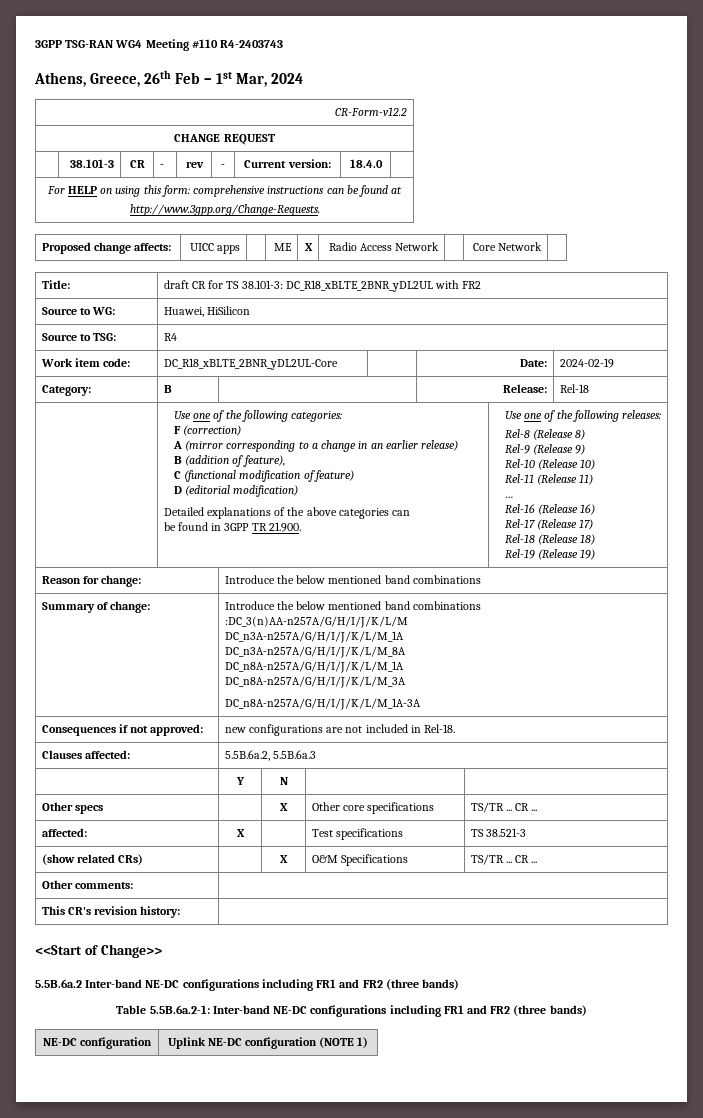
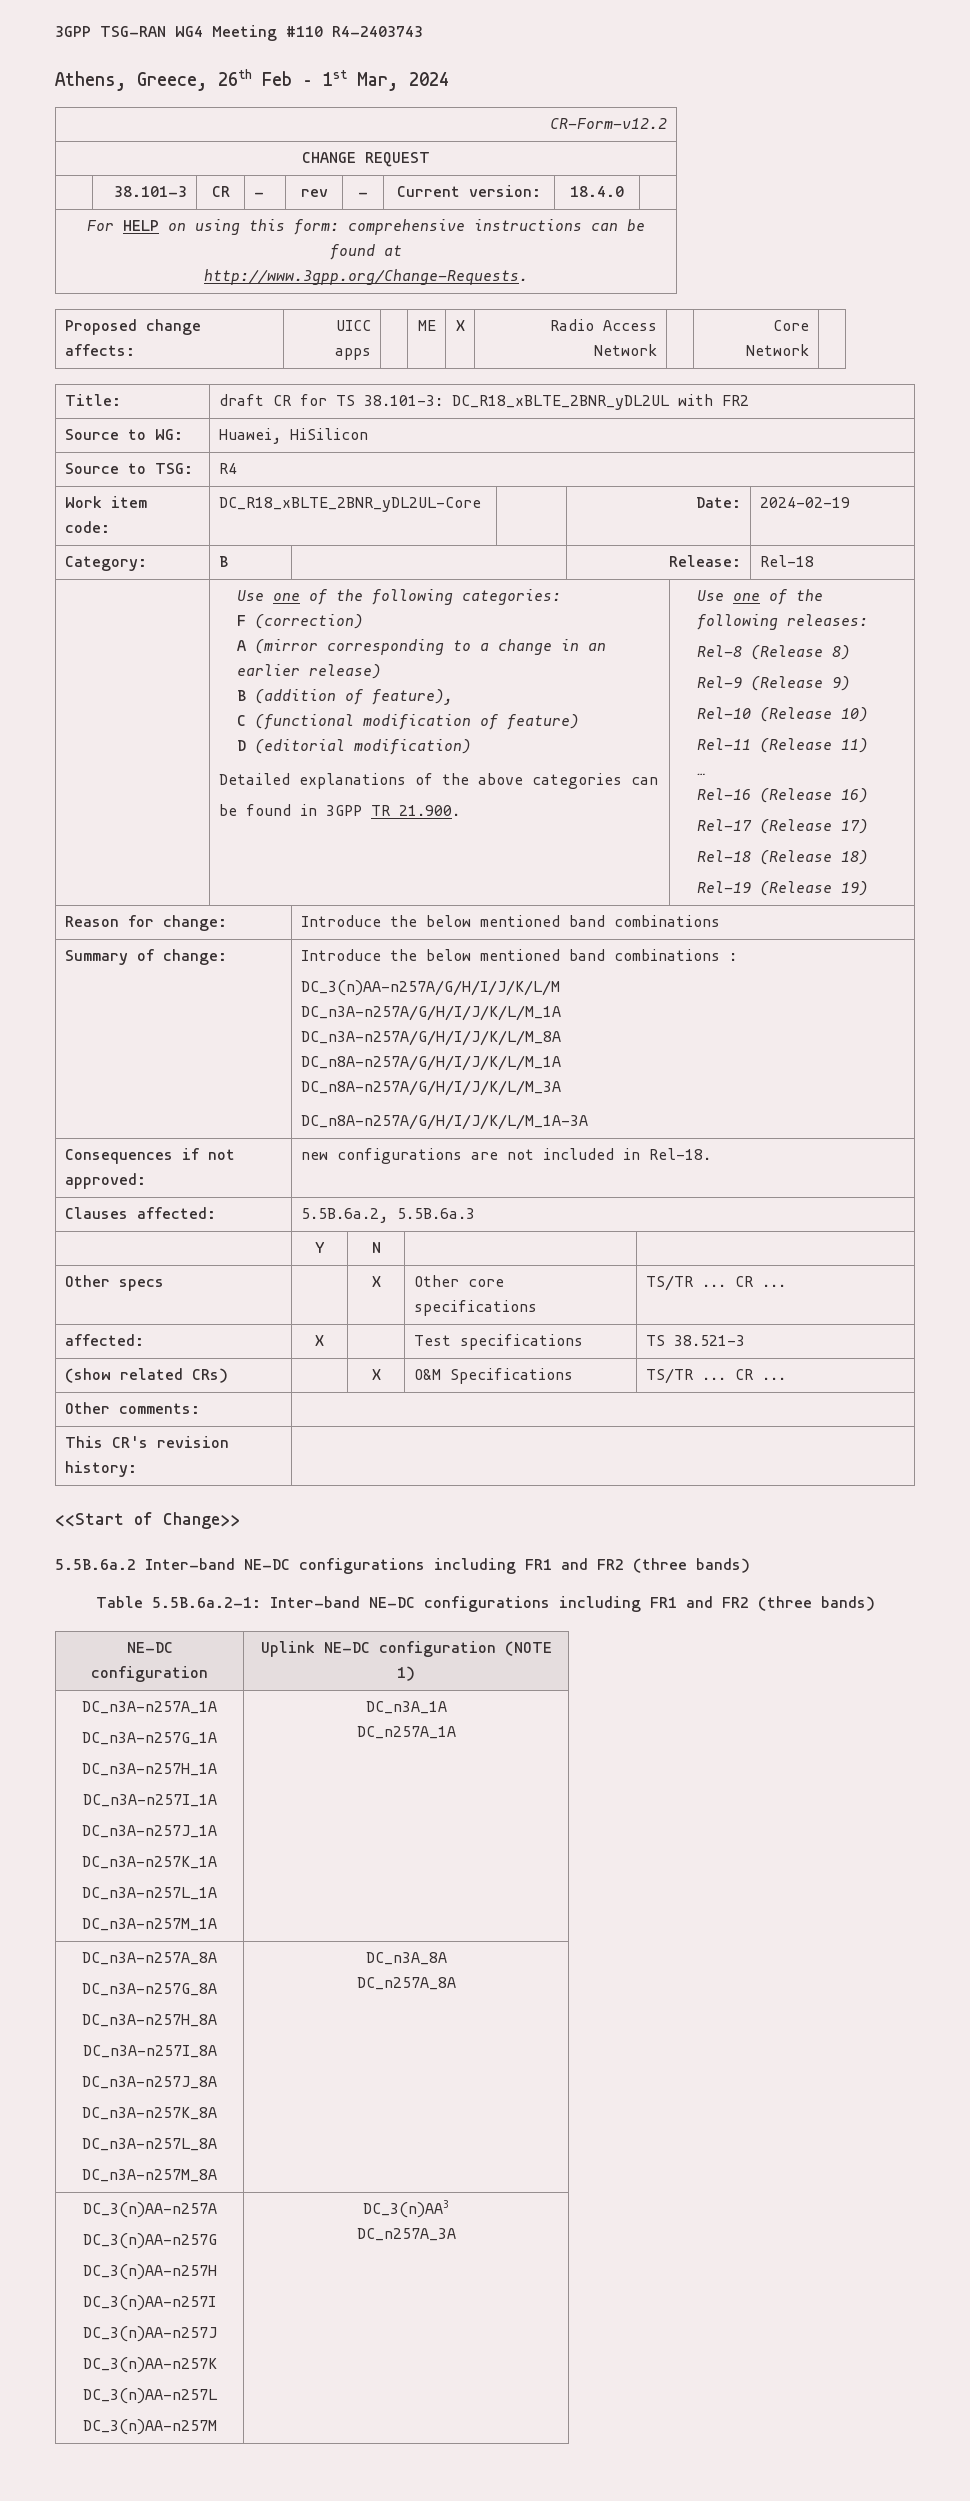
[224,616,408,628] :DC_3(n)AA-n257A/G/H/I/J/K/L/M -> [728,953,737,961] [300,980,560,996] : // DC_3(n)AA-n257A/G/H/I/J/K/L/M
(369, 1042) none -> [82,1701,217,1714] [82,1732,217,1745] [82,1763,217,1776] [82,1794,217,1807] [82,1825,217,1838] [82,1856,217,1869] [82,1887,217,1900] [82,1918,217,1931] [365,1701,447,1714] [356,1726,456,1739] [82,1952,217,1965] [82,1983,217,1996] [82,2014,217,2027] [82,2045,217,2058] [82,2076,217,2089] [82,2107,217,2120] [82,2138,217,2151] [82,2169,217,2182] [365,1952,447,1965] [356,1977,456,1990] [82,2202,217,2218] [82,2233,217,2249] [82,2264,217,2280] [83,2295,216,2311] [82,2326,217,2342] [82,2357,217,2373] [82,2388,218,2404] [82,2419,217,2435] [363,2200,450,2218] [356,2228,456,2241] // DC_n3A-n257A_1A // DC_n3A-n257G_1A // DC_n3A-n257H_1A // DC_n3A-n257I_1A // DC_n3A-n257J_1A // DC_n3A-n257K_1A // DC_n3A-n257L_1A // DC_n3A-n257M_1A | DC_n3A_1A // DC_n257A_1A // DC_n3A-n257A_8A // DC_n3A-n257G_8A // DC_n3A-n257H_8A // DC_n3A-n257I_8A // DC_n3A-n257J_8A // DC_n3A-n257K_8A // DC_n3A-n257L_8A // DC_n3A-n257M_8A | DC_n3A_8A // DC_n257A_8A // DC_3(n)AA-n257A // DC_3(n)AA-n257G // DC_3(n)AA-n257H // DC_3(n)AA-n257I // DC_3(n)AA-n257J // DC_3(n)AA-n257K // DC_3(n)AA-n257L // DC_3(n)AA-n257M | DC_3(n)AA3 // DC_n257A_3A

